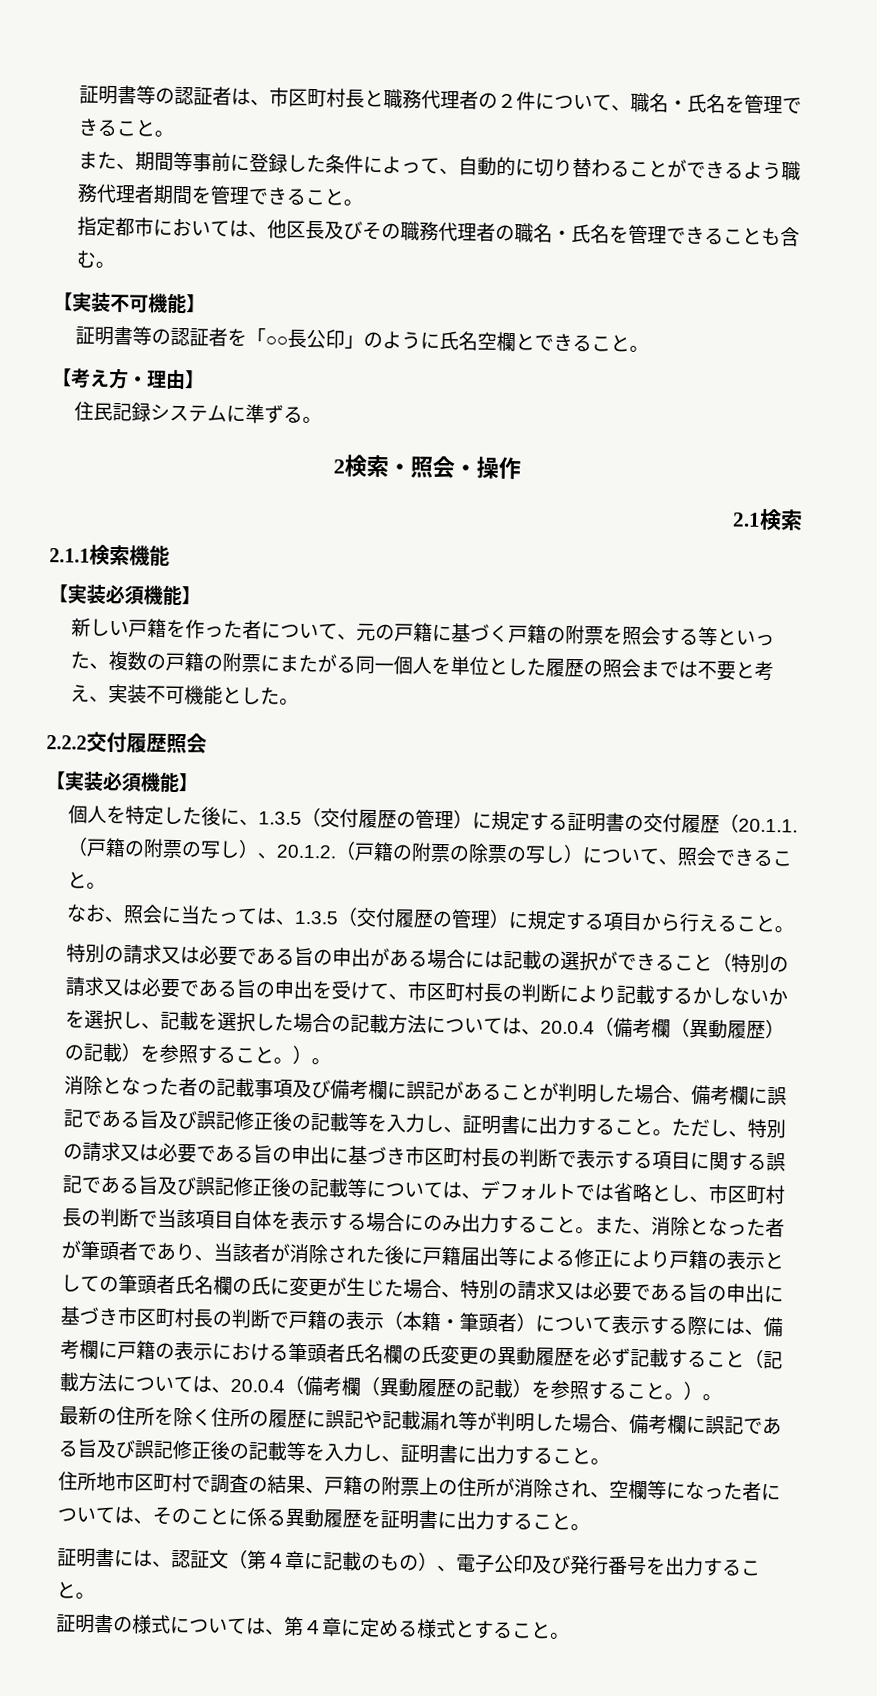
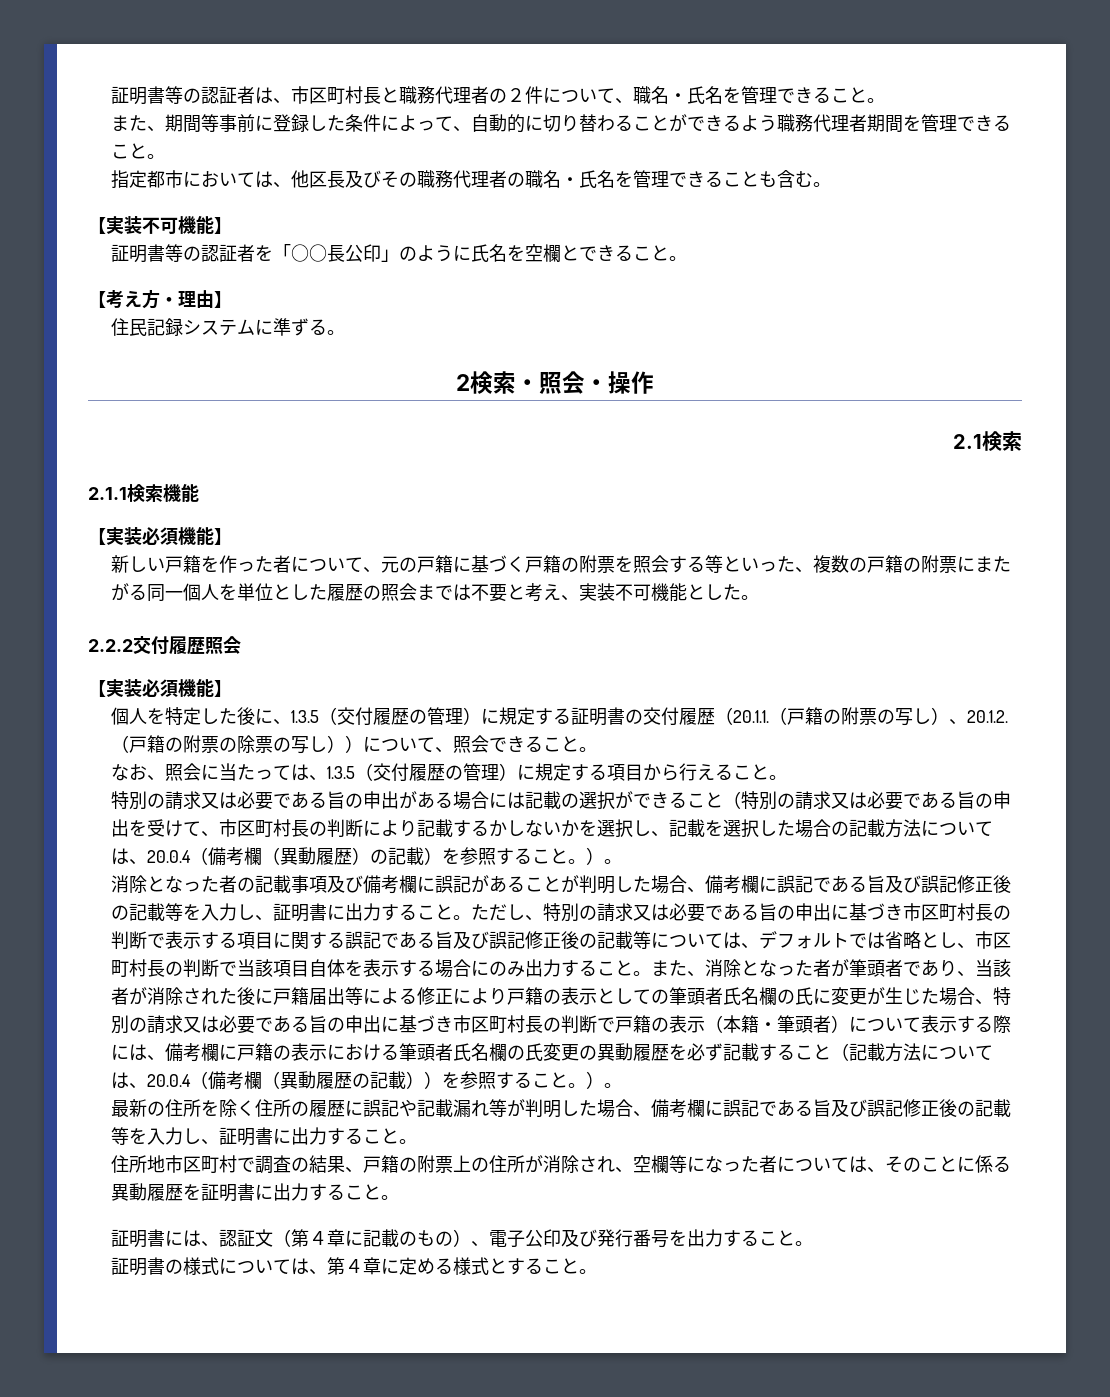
(478, 341) none -> [506,245,525,261] を
(584, 854) none -> [344,735,363,753] ）
(532, 1389) none -> [423,1071,442,1089] ）

